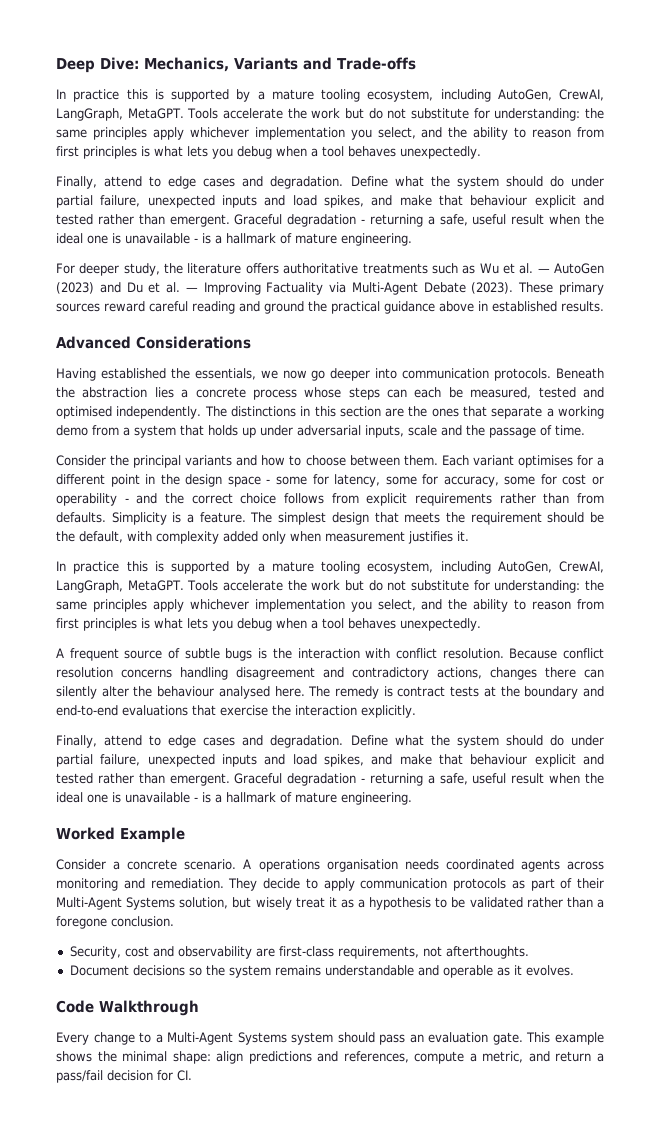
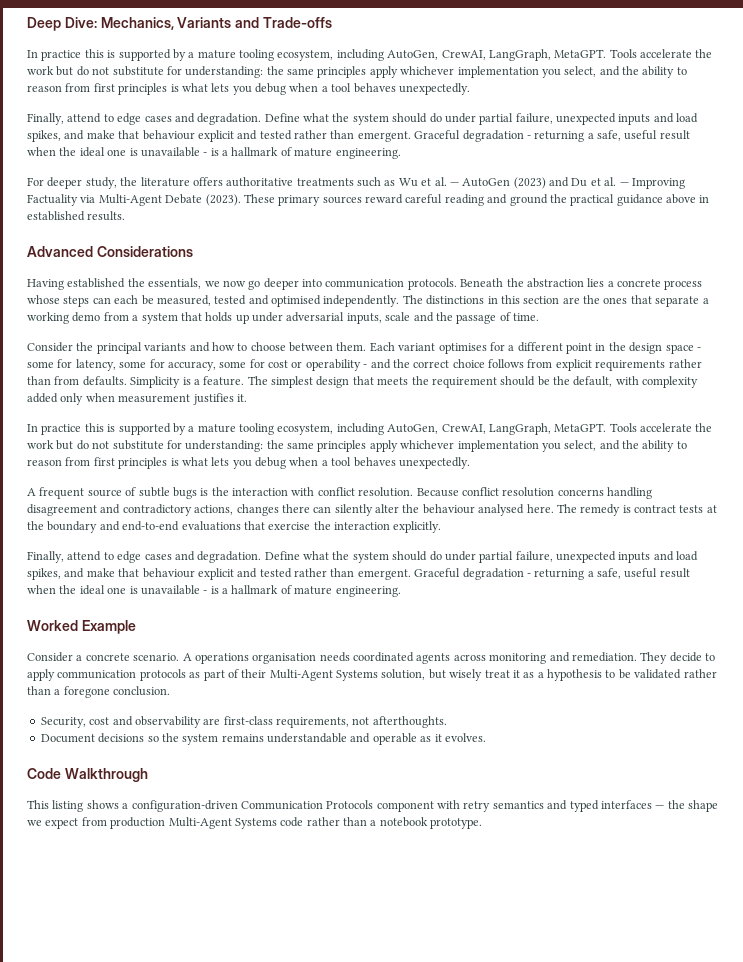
[56,1032,604,1045] [56,1051,605,1064] [56,1070,192,1083] Every change to a Multi-Agent Systems system should pass an evaluation gate. This example shows the minimal shape: align predictions and references, compute a metric, and return a pass/fail decision for CI. -> [27,800,718,812] [27,817,483,829] This listing shows a configuration-driven Communication Protocols component with retry semantics and typed interfaces — the shape we expect from production Multi-Agent Systems code rather than a notebook prototype.

